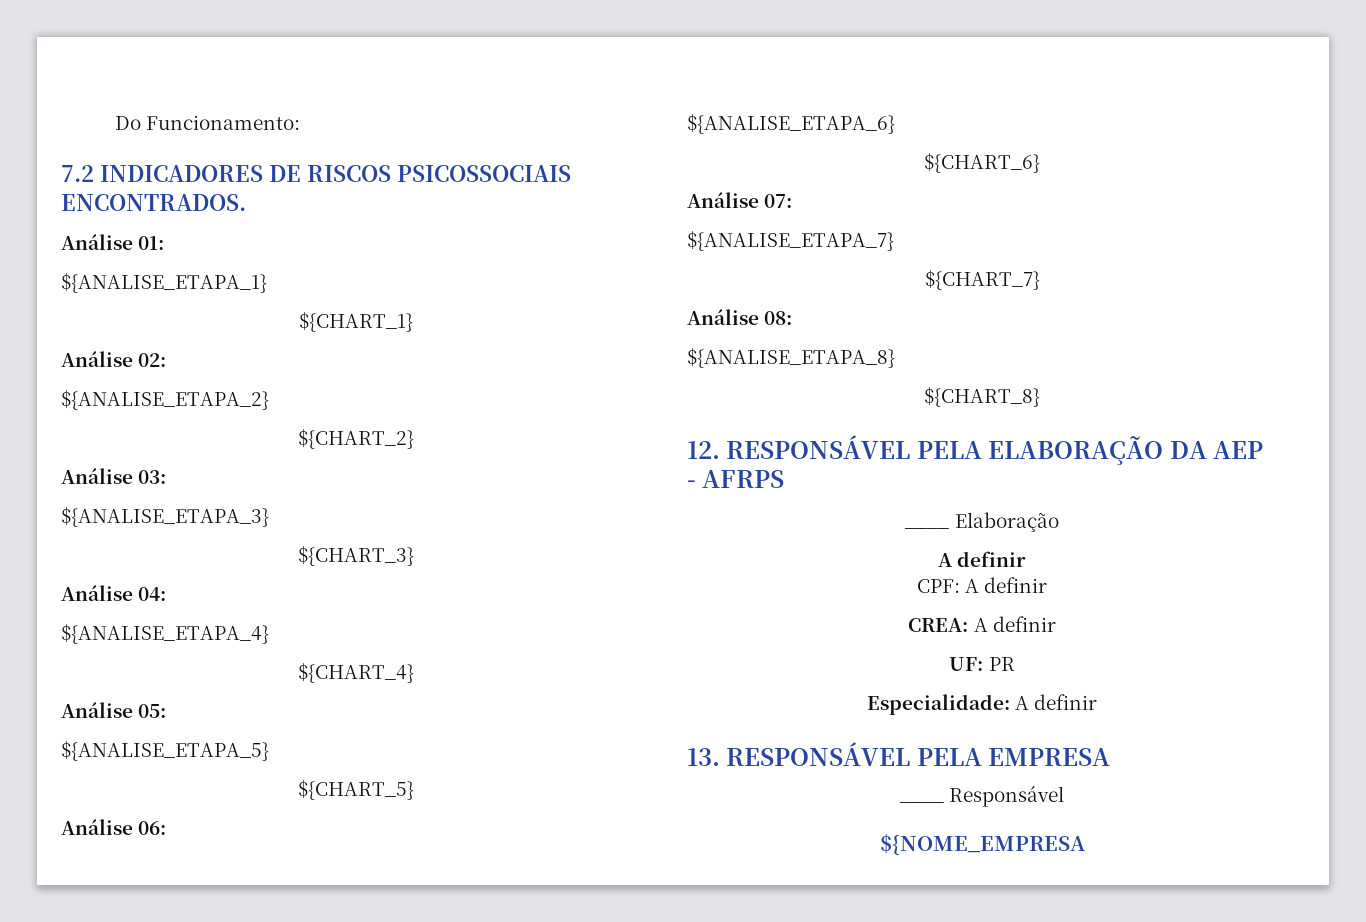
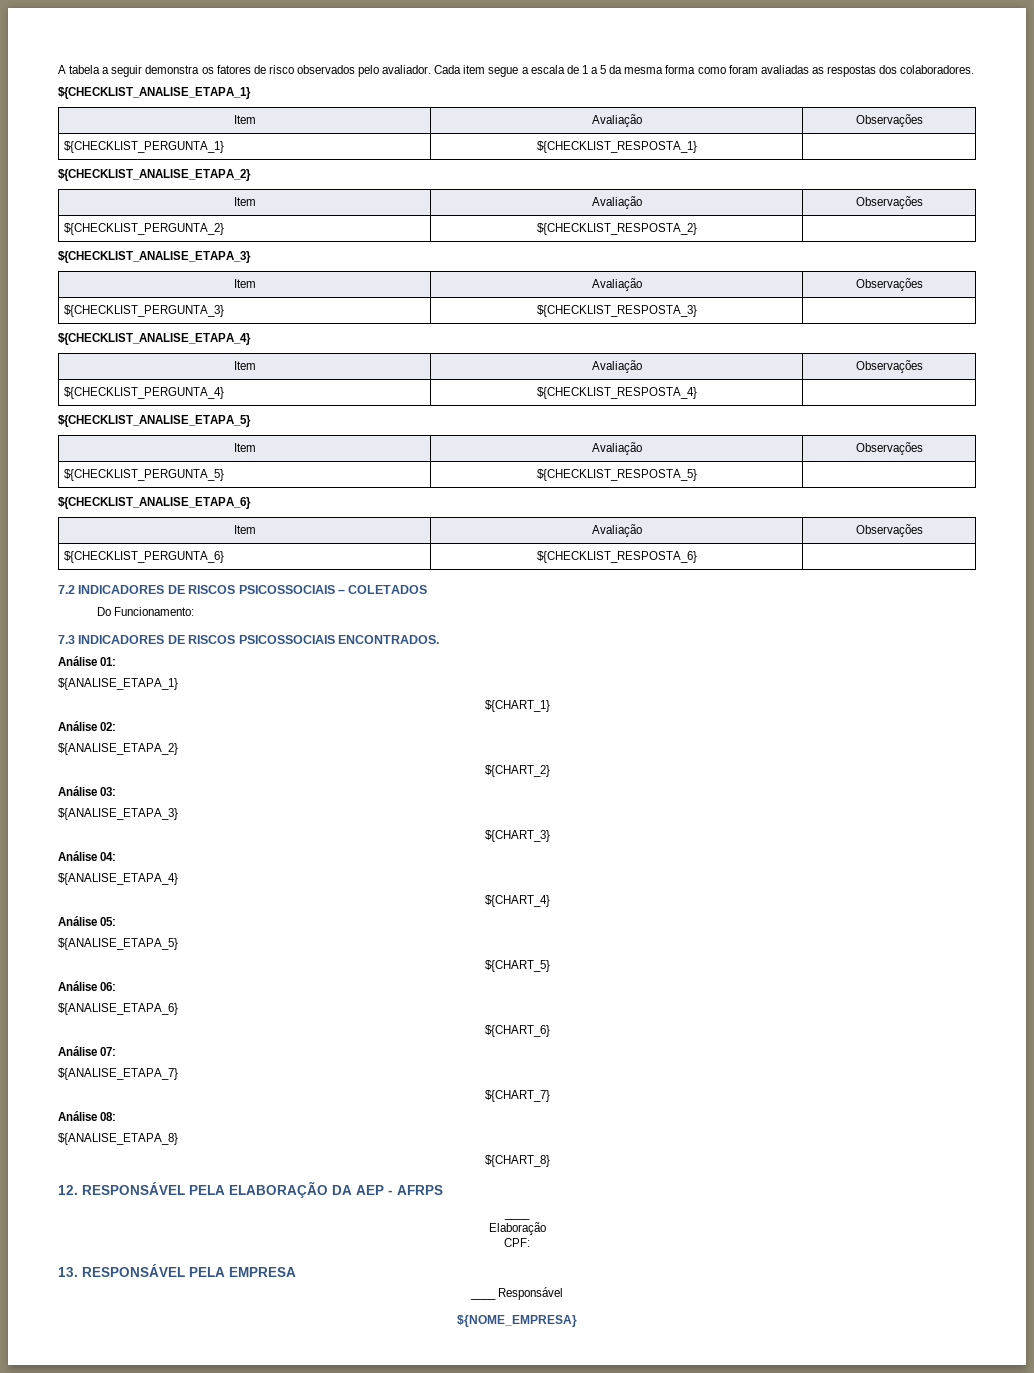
(114, 123) none -> [58,65,975,77] [58,87,251,99] [233,115,256,124] [591,114,642,127] [855,114,923,127] [64,141,225,153] [536,141,697,153] [58,169,251,181] [233,197,256,206] [591,196,642,209] [855,196,923,209] [64,223,225,235] [536,223,697,235] [58,251,251,263] [233,279,256,288] [591,278,642,291] [855,278,923,291] [64,305,225,317] [536,305,697,317] [58,333,251,345] [233,361,256,370] [591,360,642,373] [855,360,923,373] [64,387,225,399] [536,387,697,399] [58,415,251,427] [233,443,256,452] [591,442,642,455] [855,442,923,455] [64,469,225,481] [536,469,697,481] [58,497,251,509] [233,525,256,534] [591,524,642,537] [855,524,923,537] [64,551,225,563] [536,551,697,563] [58,585,428,594] A tabela a seguir demonstra os fatores de risco observados pelo avaliador. Cada item segue a escala de 1 a 5 da mesma forma como foram avaliadas as respostas dos colaboradores. // ${CHECKLIST_ANALISE_ETAPA_1} // Item | Avaliação | Observações // ${CHECKLIST_PERGUNTA_1} | ${CHECKLIST_RESPOSTA_1} | // ${CHECKLIST_ANALISE_ETAPA_2} // Item | Avaliação | Observações // ${CHECKLIST_PERGUNTA_2} | ${CHECKLIST_RESPOSTA_2} | // ${CHECKLIST_ANALISE_ETAPA_3} // Item | Avaliação | Observações // ${CHECKLIST_PERGUNTA_3} | ${CHECKLIST_RESPOSTA_3} | // ${CHECKLIST_ANALISE_ETAPA_4} // Item | Avaliação | Observações // ${CHECKLIST_PERGUNTA_4} | ${CHECKLIST_RESPOSTA_4} | // ${CHECKLIST_ANALISE_ETAPA_5} // Item | Avaliação | Observações // ${CHECKLIST_PERGUNTA_5} | ${CHECKLIST_RESPOSTA_5} | // ${CHECKLIST_ANALISE_ETAPA_6} // Item | Avaliação | Observações // ${CHECKLIST_PERGUNTA_6} | ${CHECKLIST_RESPOSTA_6} | // 7.2 INDICADORES DE RISCOS PSICOSSOCIAIS – COLETADOS //
[61,165,94,182] 7.2 -> [58,635,75,644] 7.3
(950, 528) none -> (530, 1218) //
[937,551,1027,567] // A definir -> (546, 1228) none
[965,577,1048,593] [908,616,1056,632] [949,657,1015,671] [866,694,1098,715] A definir // CREA: A definir // UF: PR // Especialidade: A definir -> (530, 1242) none
[879,833,1086,855] ${NOME_EMPRESA -> [457,1315,577,1327] ${NOME_EMPRESA}

